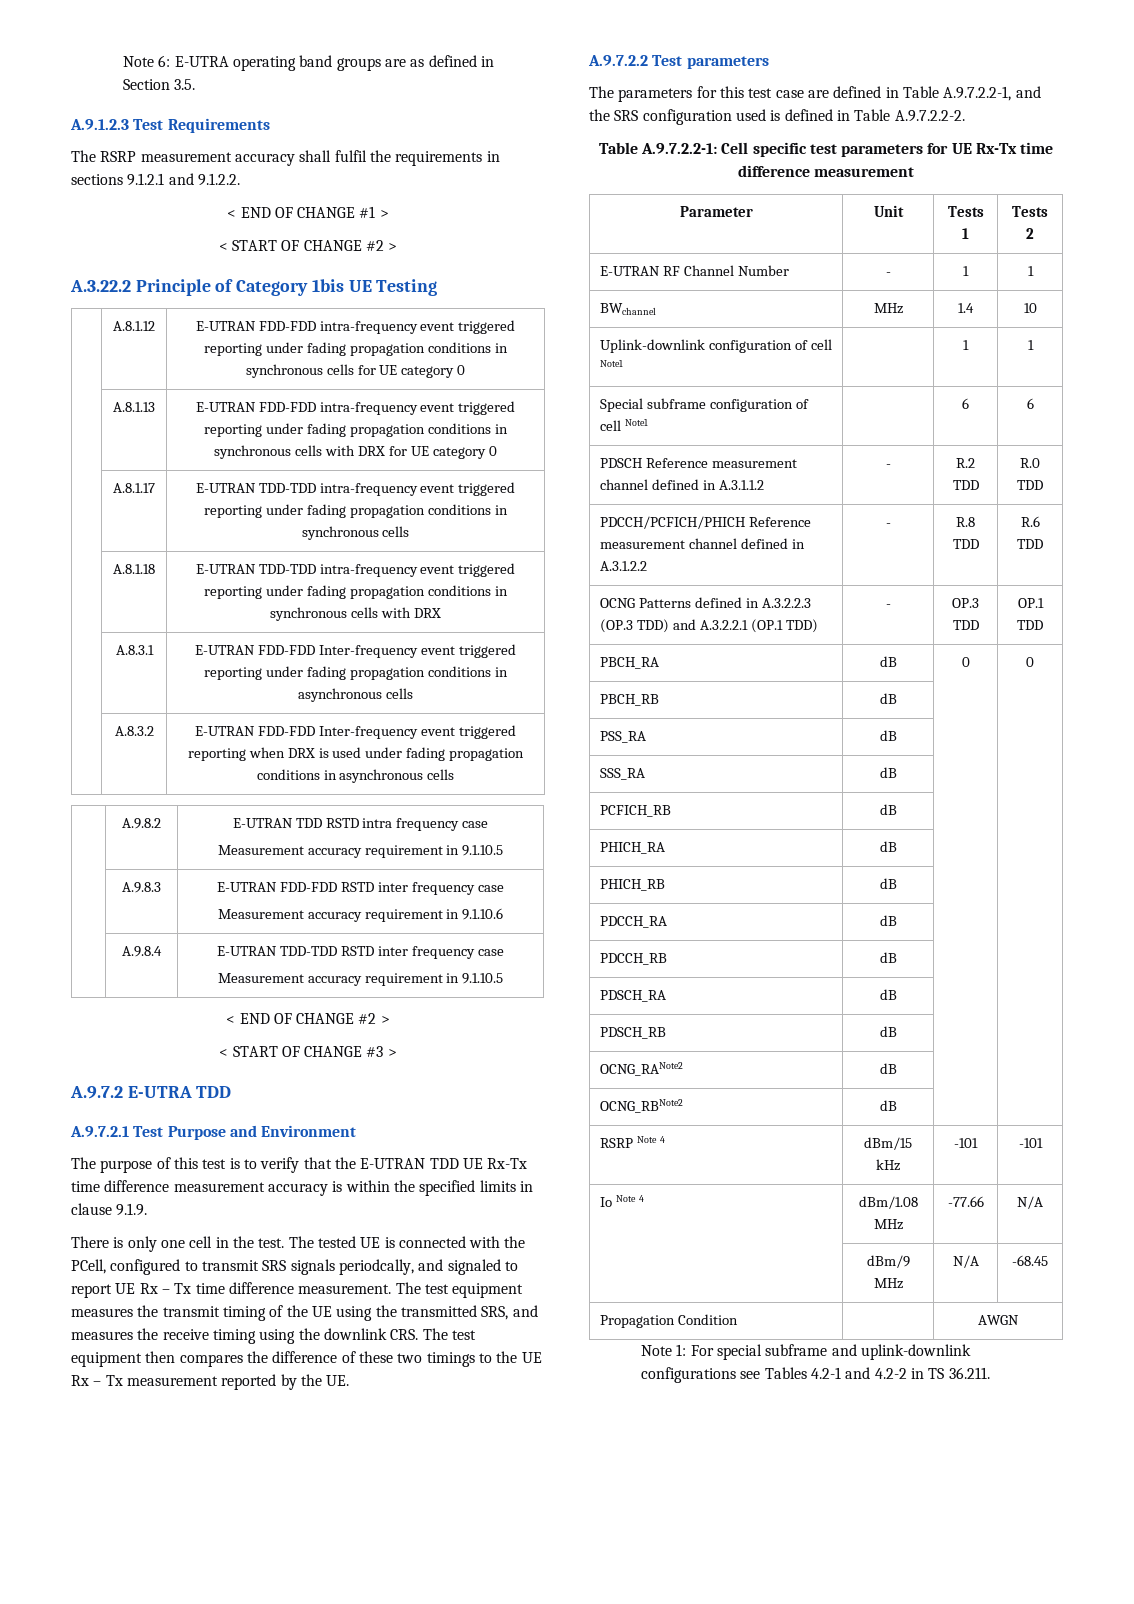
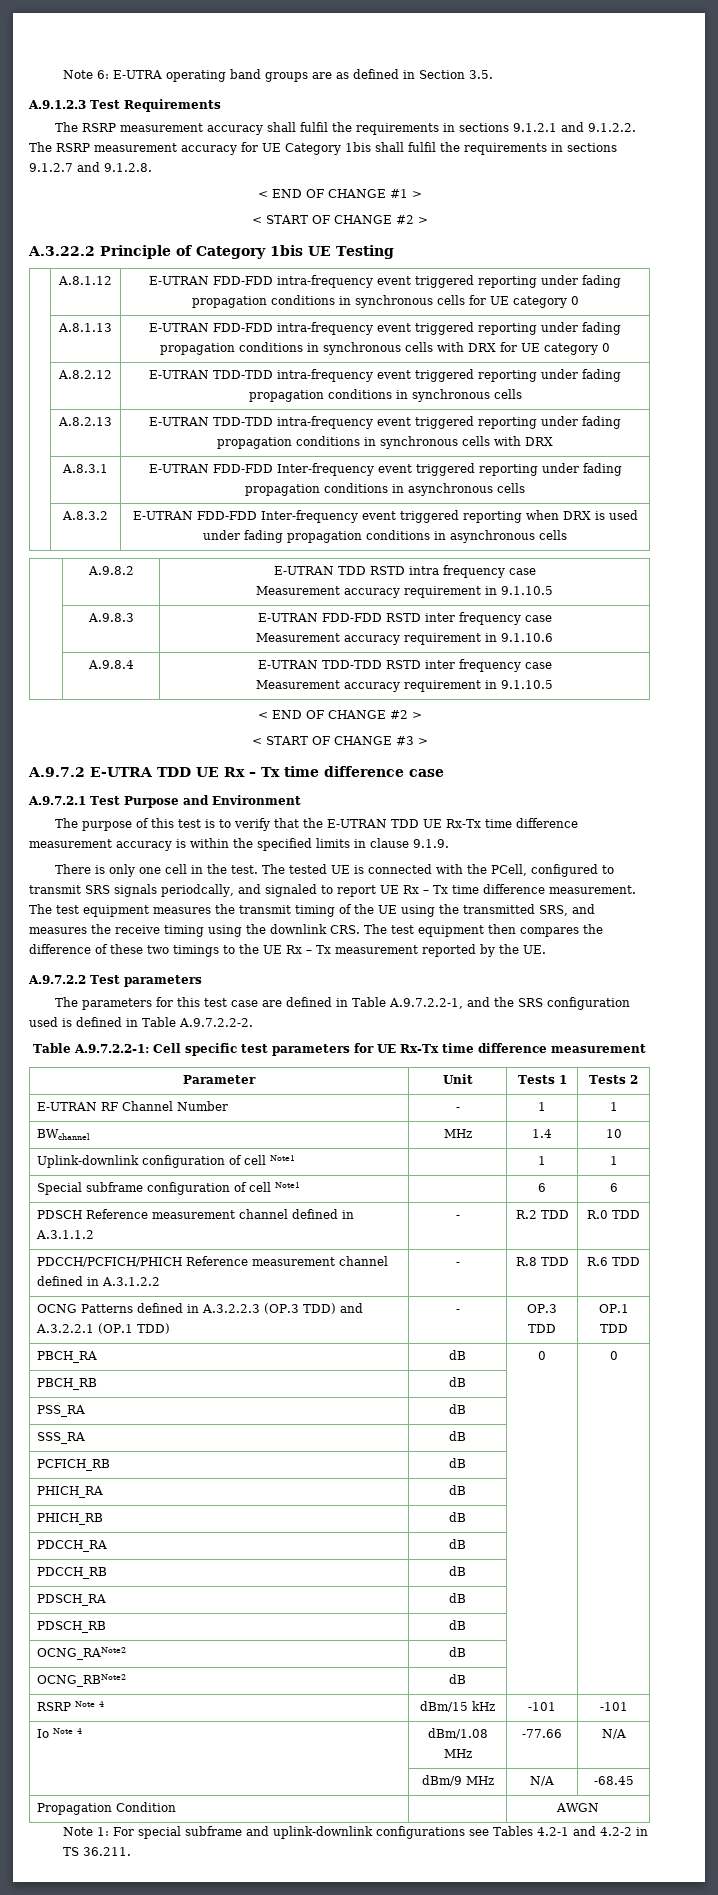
(240, 179) none -> [29,142,617,155] [29,162,152,172] The RSRP measurement accuracy for UE Category 1bis shall fulfil the requirements in sections 9.1.2.7 and 9.1.2.8.
[113,483,155,493] A.8.1.17 -> [58,370,112,379] A.8.2.12
[113,564,155,574] A.8.1.18 -> [58,417,112,426] A.8.2.13
(232, 1092) none -> [196,766,444,777] UE Rx – Tx time difference case

